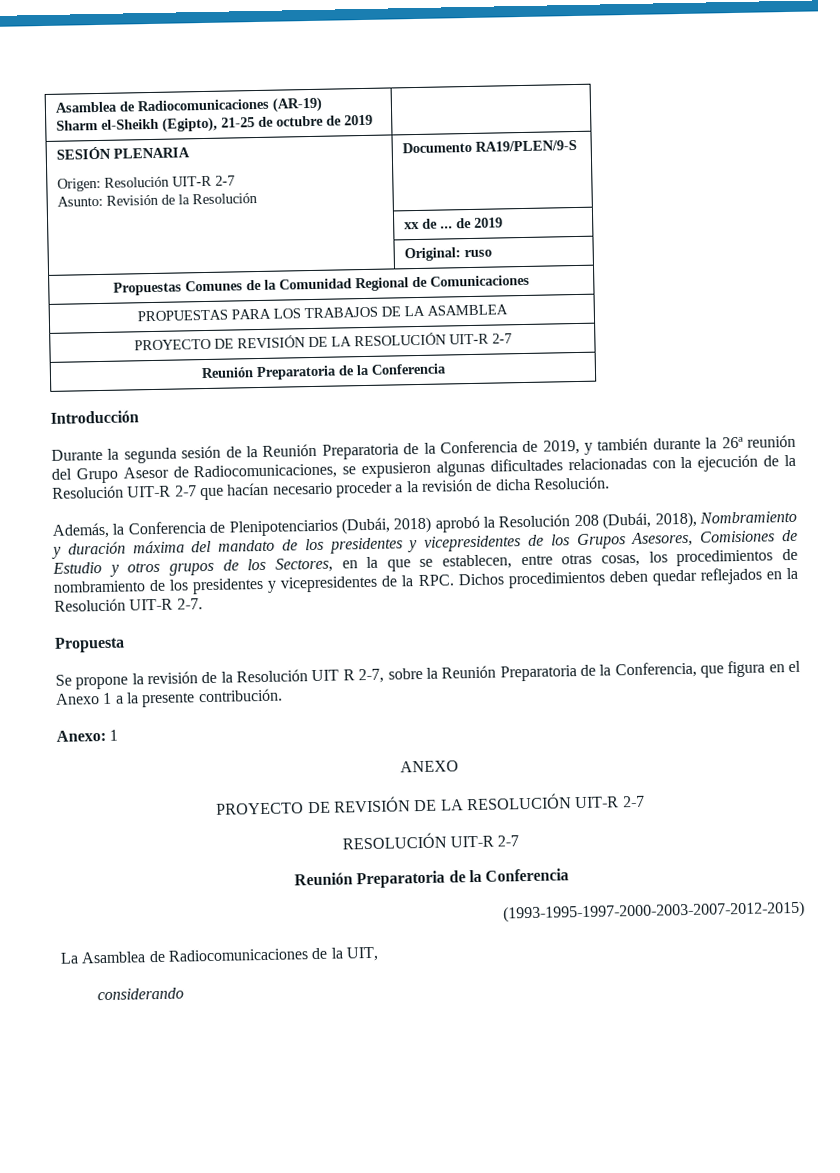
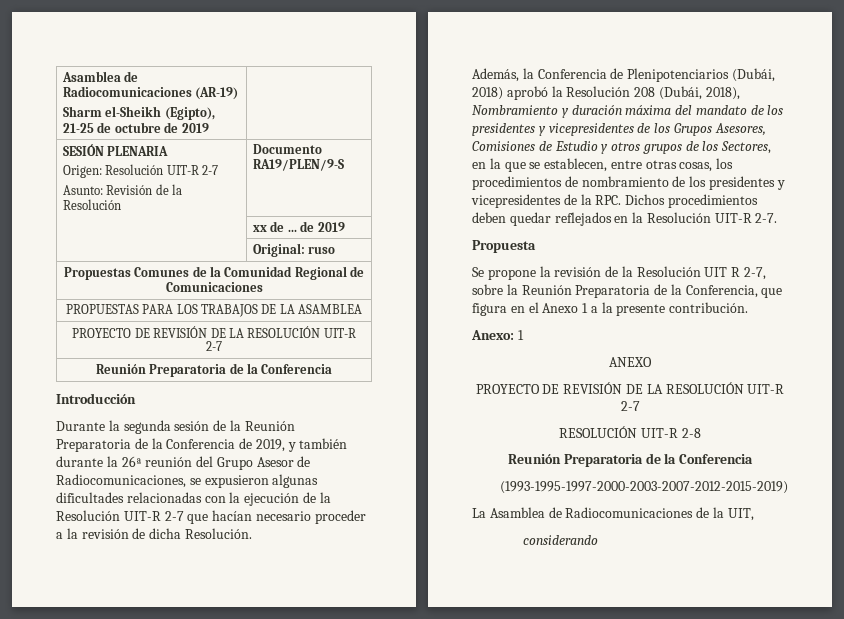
[497,835,520,847] [293,868,570,889] [503,900,805,923] 2-7 // Reunión Preparatoria de la Conferencia // (1993-1995-1997-2000-2003-2007-2012-2015) -> [681,428,701,438] [507,453,754,467] [500,481,788,494] 2-8 // Reunión Preparatoria de la Conferencia // (1993-1995-1997-2000-2003-2007-2012-2015-2019)

